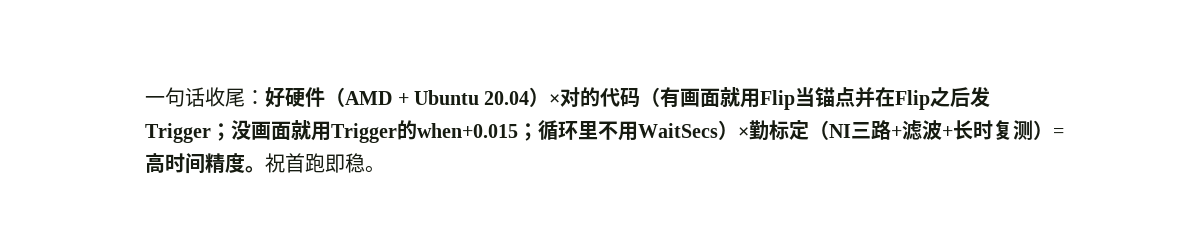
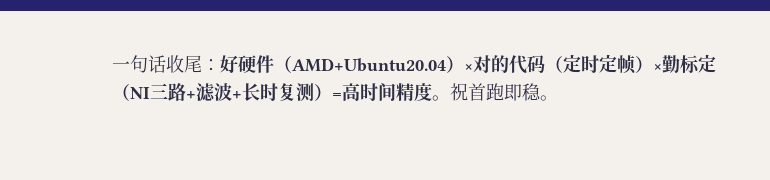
[345,87,991,110] [145,120,719,143] AMD + Ubuntu 20.04）×对的代码（有画面就用Flip当锚点并在Flip之后发Trigger；没画面就用Trigger的when+0.015；循环里不用WaitSecs -> [291,54,636,74] AMD+Ubuntu20.04）×对的代码（定时定帧

